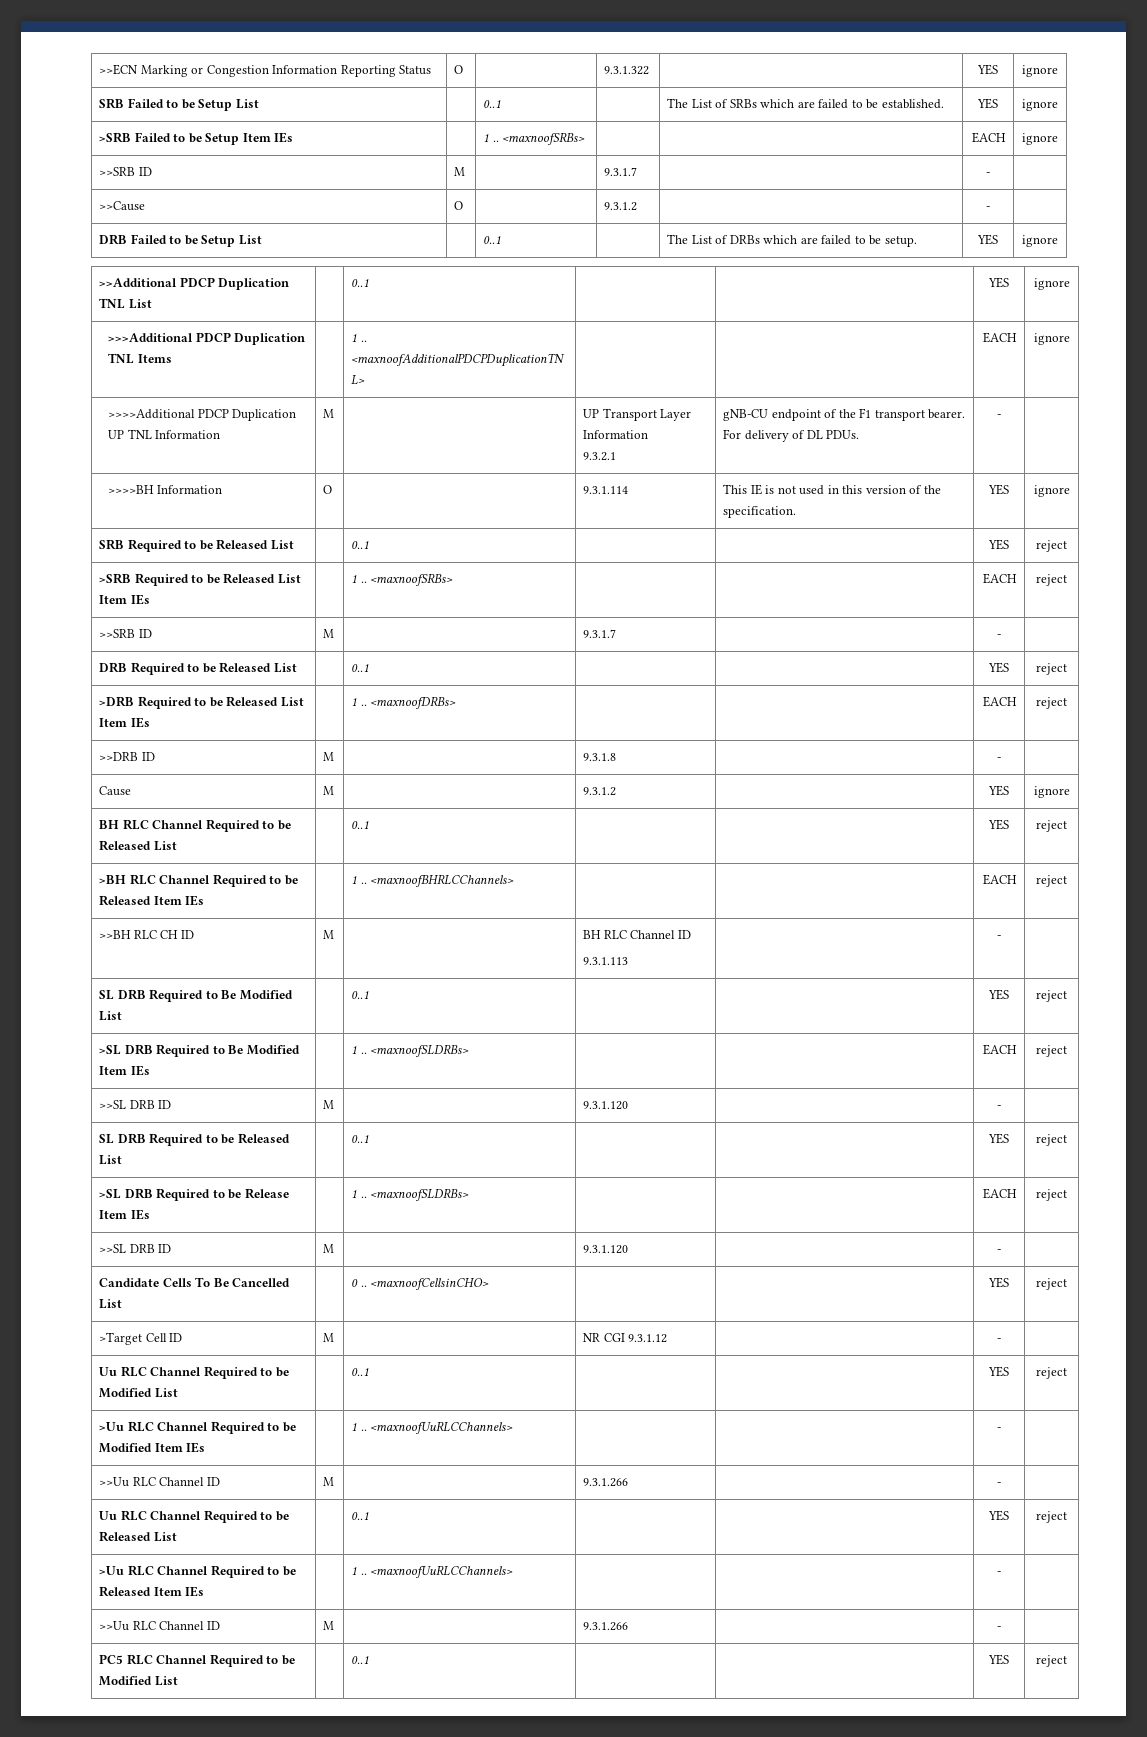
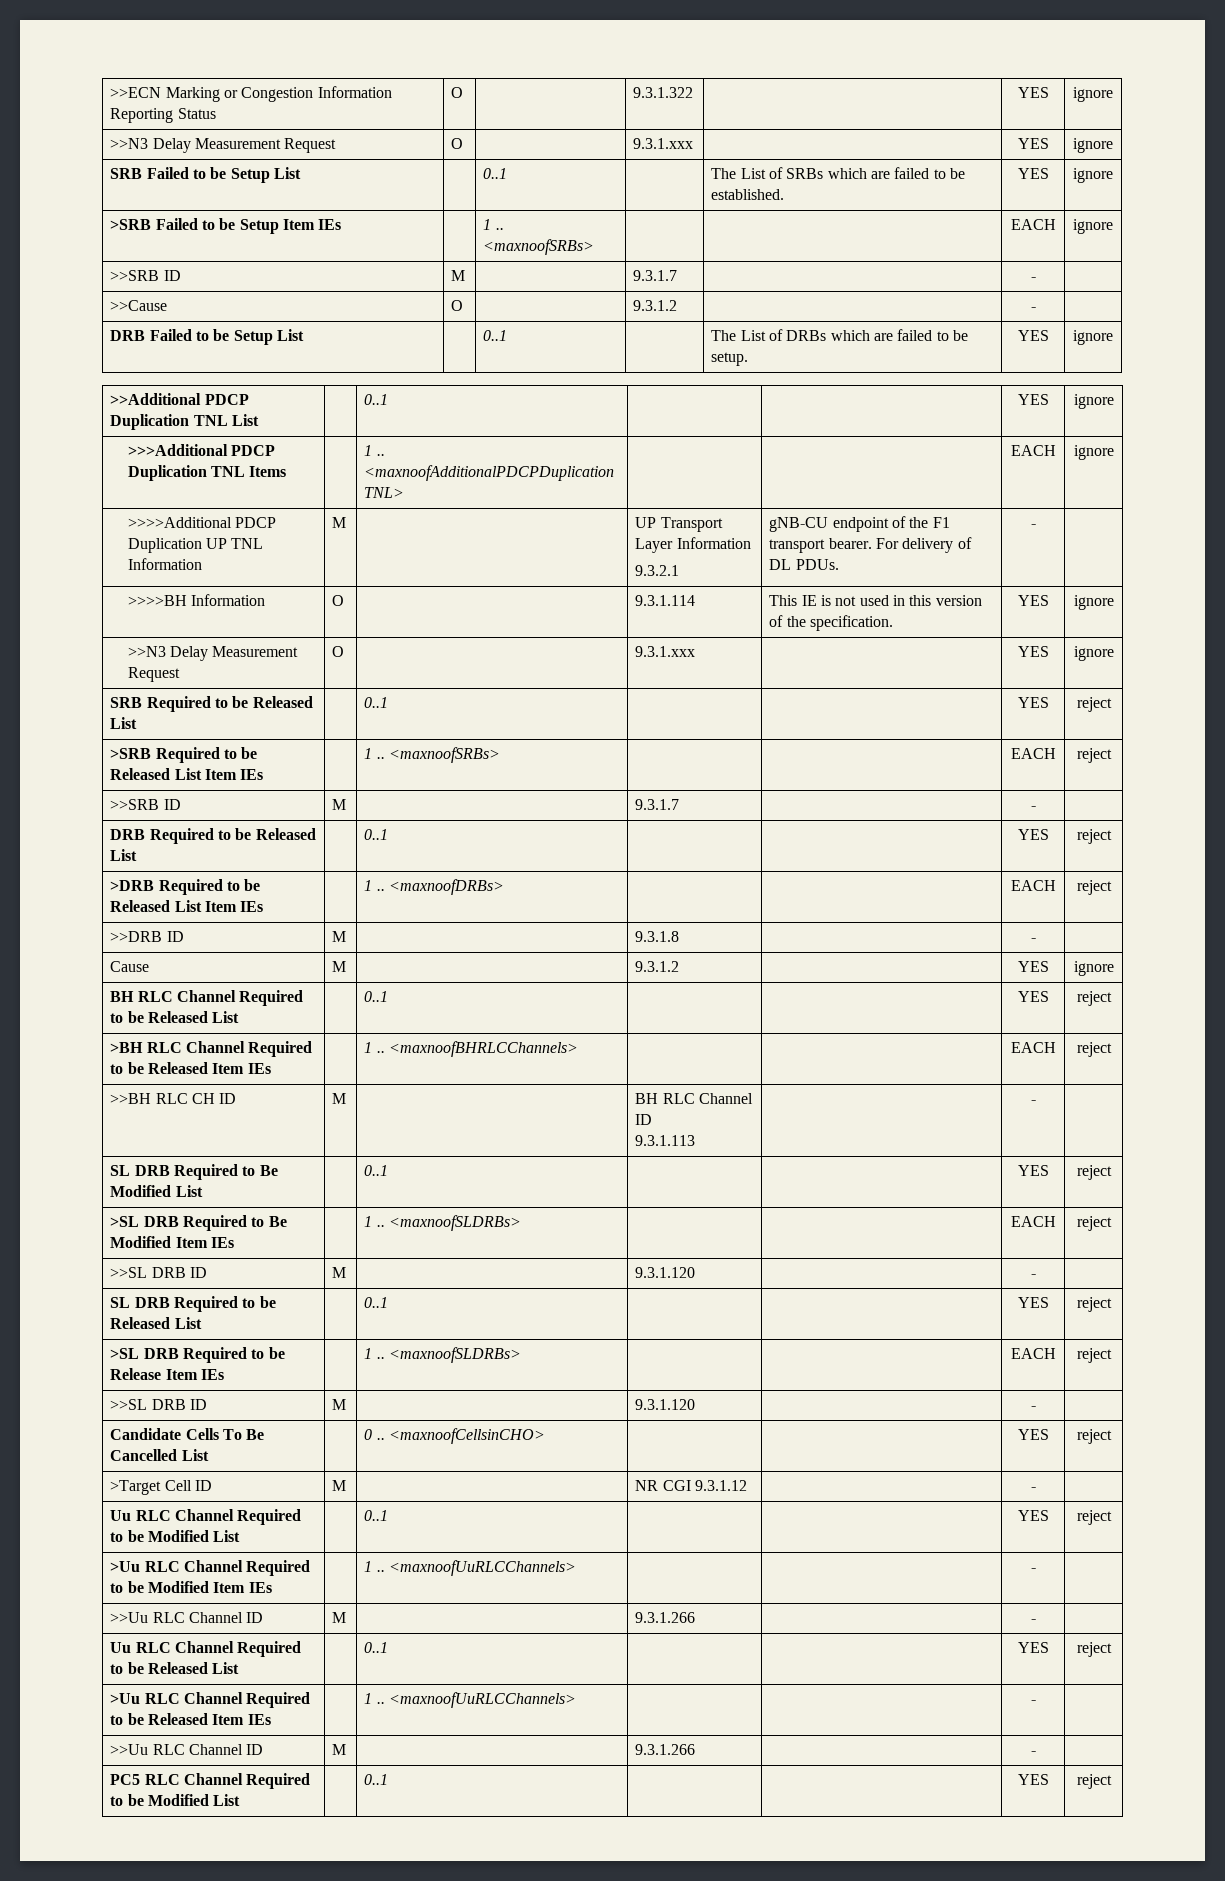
(1058, 71) none -> [110,138,337,153] [451,138,464,149] [633,138,694,149] [1017,138,1049,149] [1073,138,1113,153] // >>N3 Delay Measurement Request | O | | 9.3.1.xxx | | YES | ignore
(1070, 491) none -> [127,646,299,661] [127,667,180,682] [332,646,345,657] [635,646,696,657] [1017,646,1049,657] [1073,646,1114,661] // >>N3 Delay Measurement Request | O | | 9.3.1.xxx | | YES | ignore

